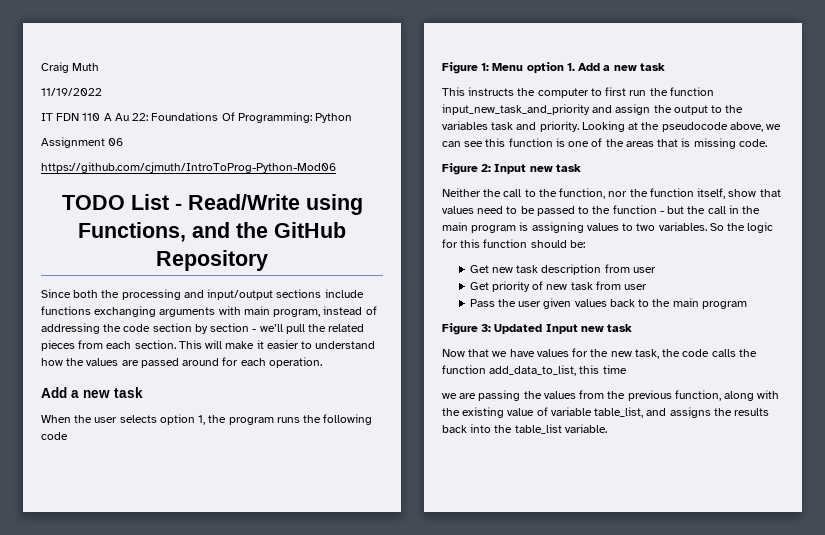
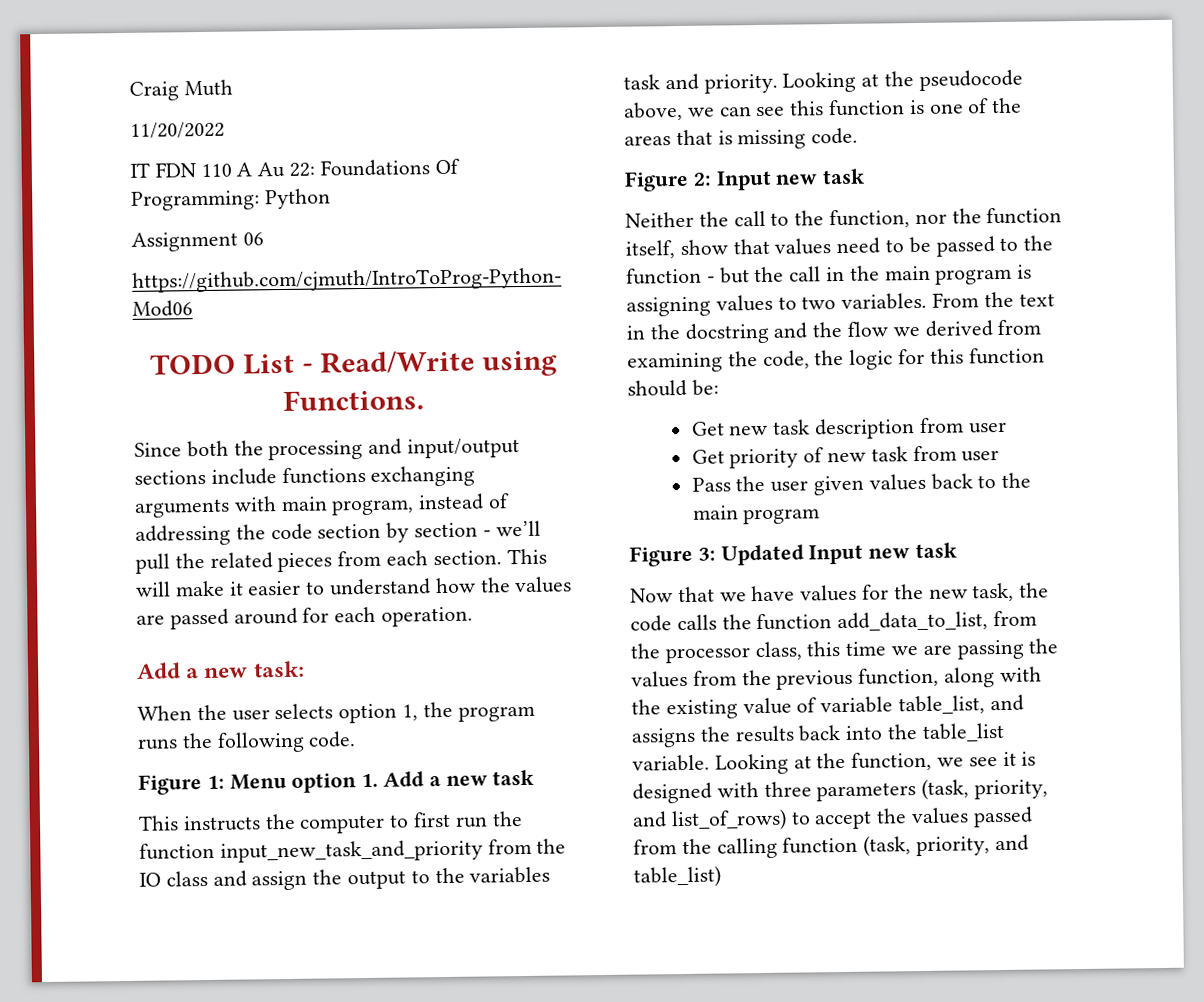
[41,88,102,96] 11/19/2022 -> [130,121,225,139] 11/20/2022
[78,222,346,242] [156,250,268,271] Functions, and the GitHub Repository -> [283,389,424,411] Functions.
[114,387,143,398] task -> [252,660,305,678] task:
[41,432,68,440] code -> [308,731,357,748] code.
(590, 109) none -> [487,838,567,855] [139,870,208,887] from the IO class
[709,223,724,231] So -> [932,291,1055,308] [626,319,1042,344] [627,350,810,373] From the text in the docstring and the flow we derived from examining the code,
(577, 370) none -> [993,610,1038,627] [630,641,803,664] from the processor class,
(627, 369) // -> (887, 648) none
(607, 428) none -> [714,751,1037,775] [632,778,1049,804] [632,806,1033,832] [633,834,1029,859] [633,865,721,888] Looking at the function, we see it is designed with three parameters (task, priority, and list_of_rows) to accept the values passed from the calling function (task, priority, and table_list)

